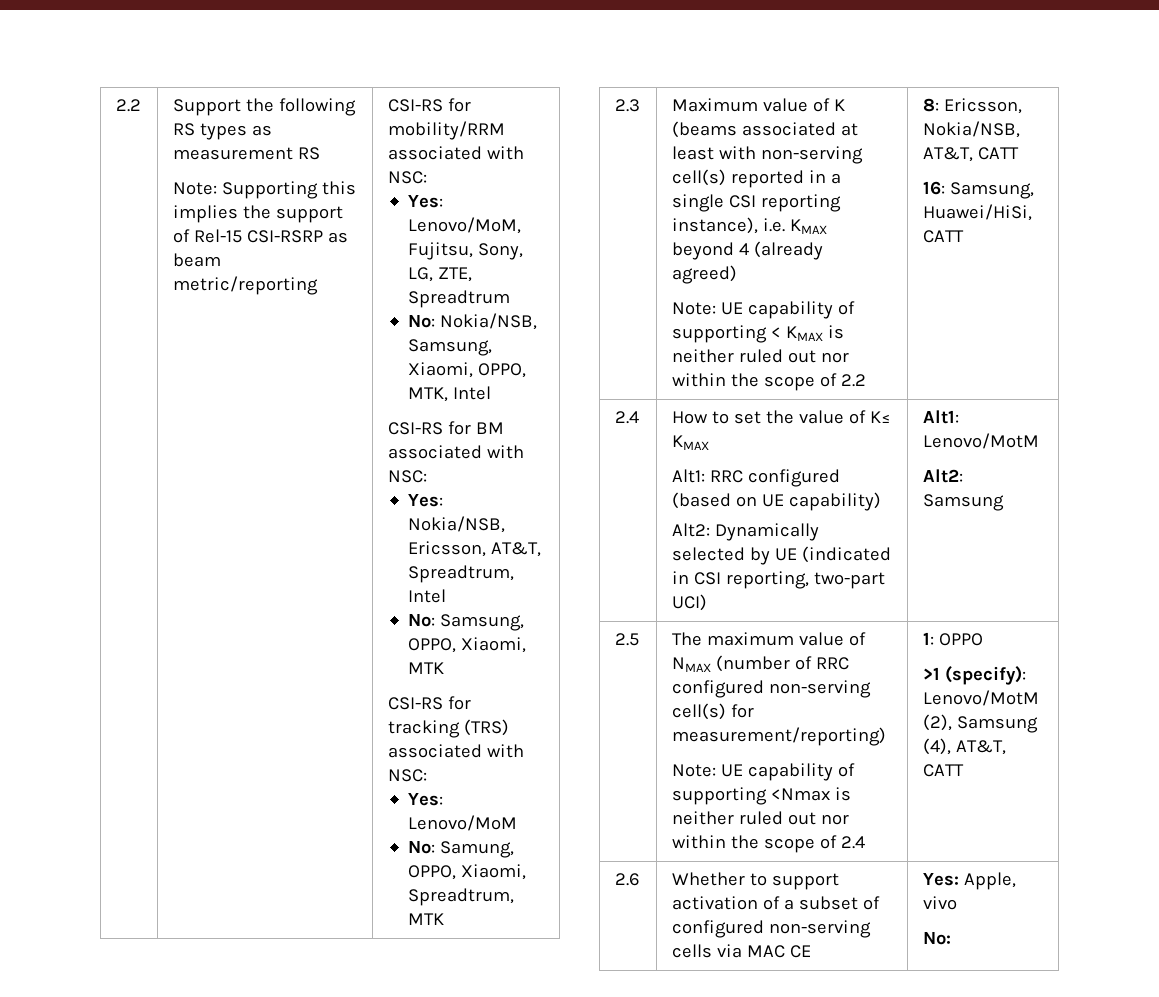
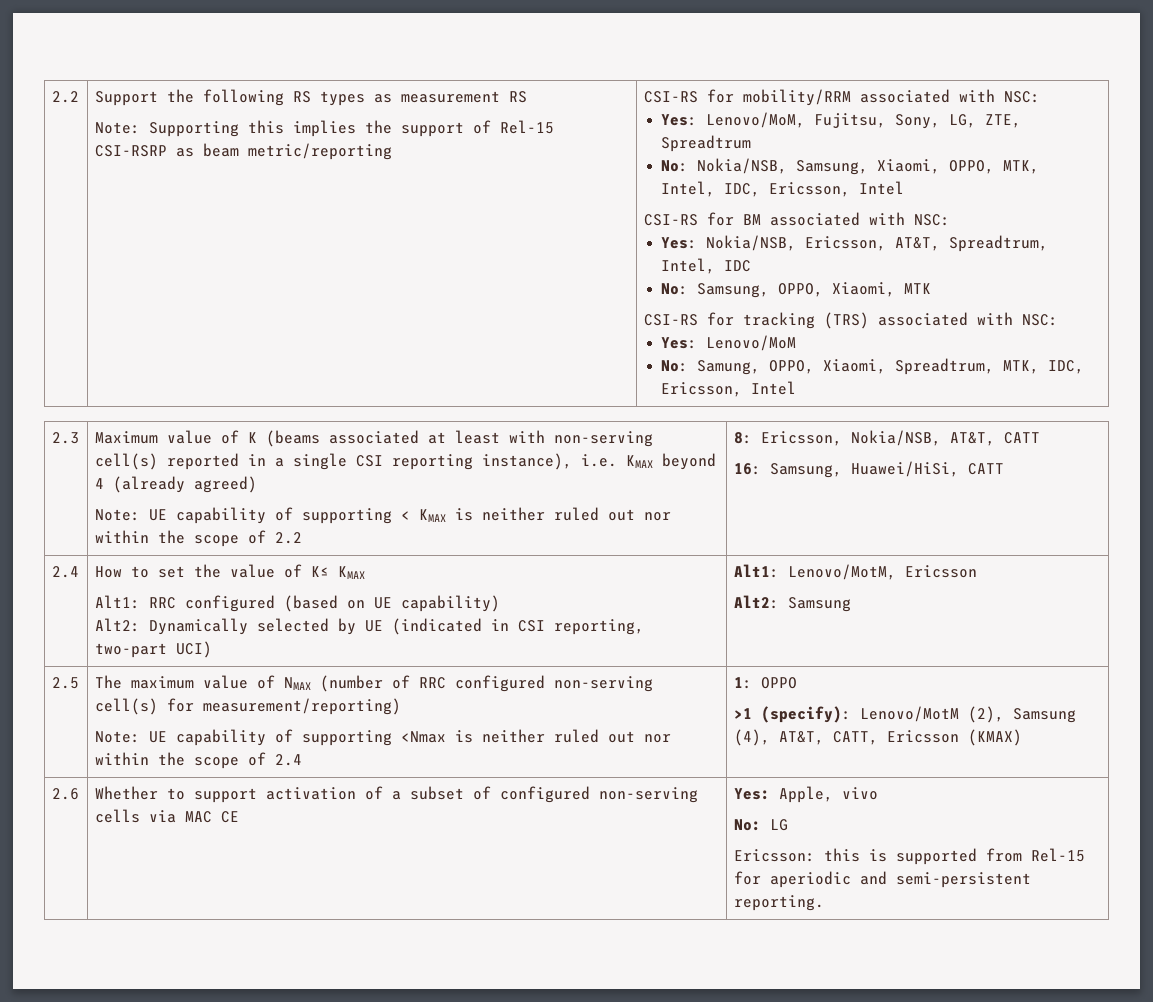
(448, 394) none -> [660,181,850,197] Intel, IDC, Ericsson,
[407,589,446,603] Intel -> [660,258,751,274] Intel, IDC
[407,913,444,925] MTK -> [1002,360,1084,374] [660,381,796,397] MTK, IDC, Ericsson, Intel
[922,433,1039,449] Lenovo/MotM -> [787,564,977,580] Lenovo/MotM, Ericsson
[922,764,964,777] CATT -> [832,729,1022,746] CATT, Ericsson (KMAX)
(951, 938) none -> [769,819,788,831] [733,848,1085,865] [733,871,1031,888] [733,895,824,911] LG // Ericsson: this is supported from Rel-15 for aperiodic and semi-persistent reporting.

